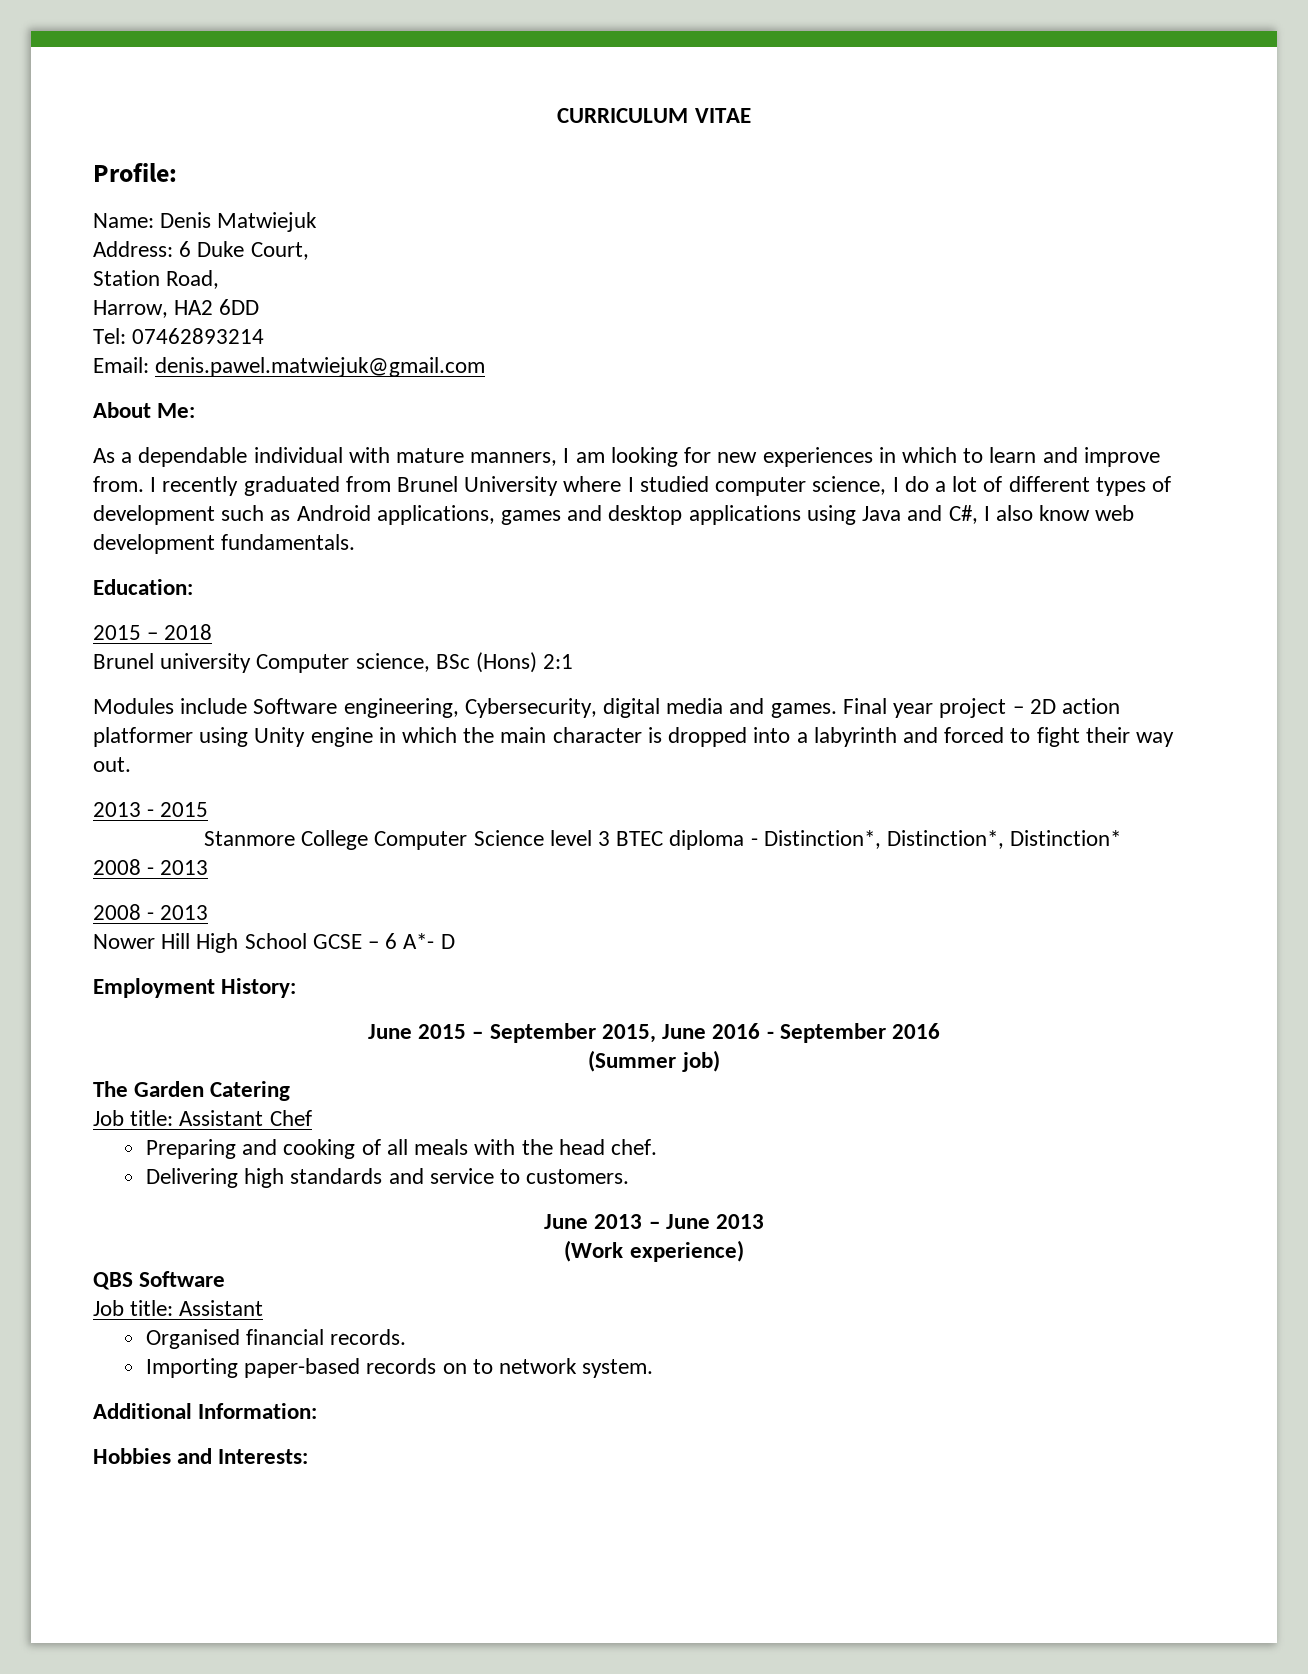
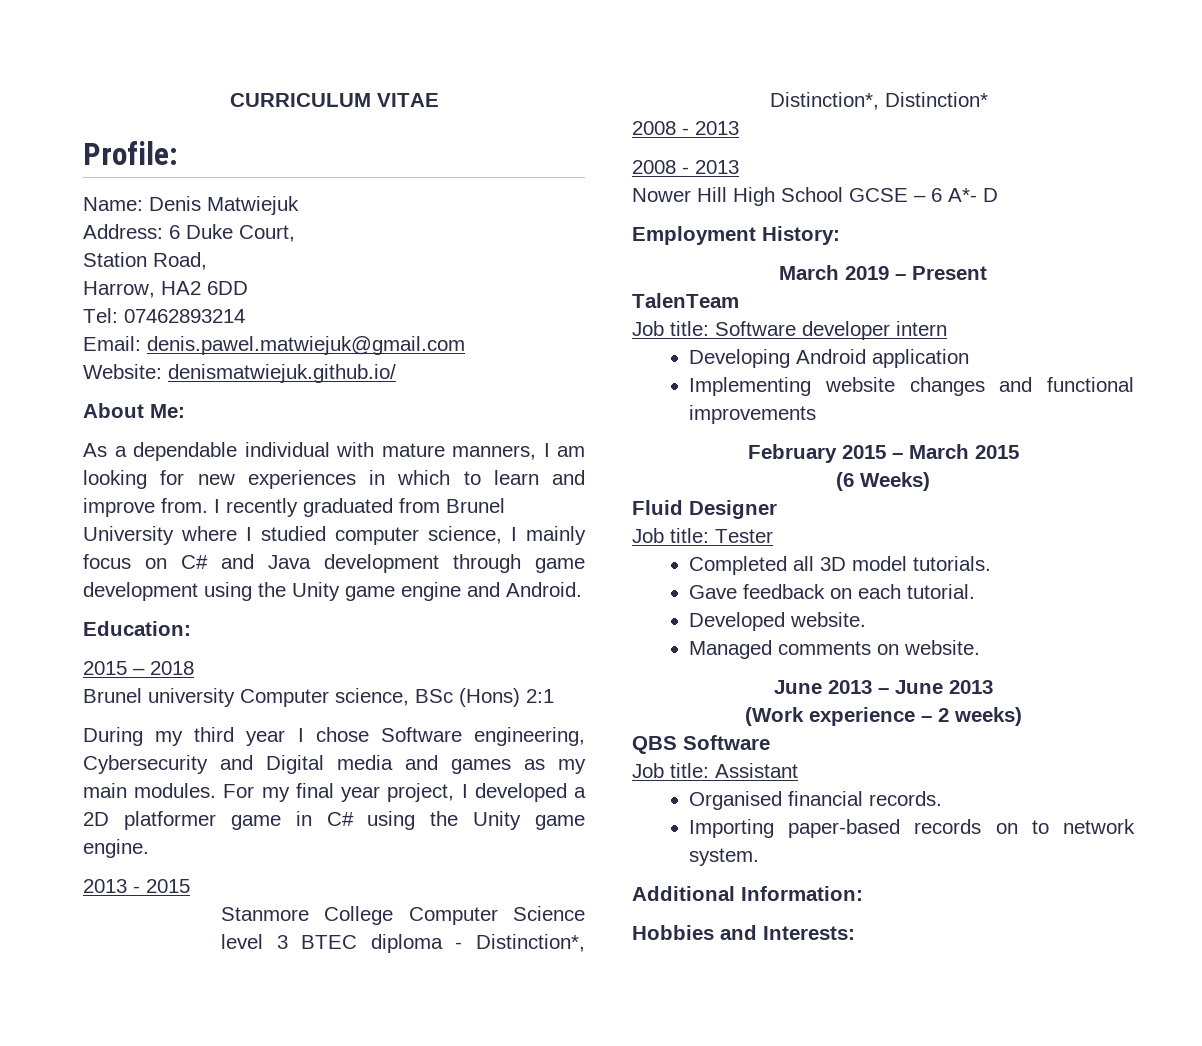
(486, 367) none -> [83,364,396,383] // Website: denismatwiejuk.github.io/
[904,476,1171,496] [93,505,1135,525] [93,534,356,554] do a lot of different types of development such as Android applications, games and desktop applications using Java and C#, I also know web development fundamentals. -> [526,526,586,545] [83,554,585,573] [83,582,582,601] mainly focus on C# and Java development through game development using the Unity game engine and Android.
[93,698,1120,718] [93,727,1174,747] [93,757,131,772] Modules include Software engineering, Cybersecurity, digital media and games. Final year project – 2D action platformer using Unity engine in which the main character is dropped into a labyrinth and forced to fight their way out. -> [83,727,585,746] [83,755,586,774] [83,783,586,802] [83,811,585,830] [83,839,149,858] During my third year I chose Software engineering, Cybersecurity and Digital media and games as my main modules. For my final year project, I developed a 2D platformer game in C# using the Unity game engine.
[368,1023,940,1043] [588,1050,720,1072] [93,1081,291,1101] [93,1110,312,1126] [146,1139,657,1159] [146,1168,630,1188] June 2015 – September 2015, June 2016 - September 2016 // (Summer job) // The Garden Catering // Job title: Assistant Chef // Preparing and cooking of all meals with the head chef. // Delivering high standards and service to customers. -> [779,265,987,280] [632,293,739,308] [632,321,947,340] [689,349,970,368] [689,377,1134,396] [689,405,817,424] [747,444,1019,463] [836,472,930,491] [632,500,777,519] [632,528,773,543] [689,556,992,575] [689,584,976,599] [689,612,867,631] [689,640,981,659] March 2019 – Present // TalenTeam // Job title: Software developer intern // Developing Android application // Implementing website changes and functional improvements // February 2015 – March 2015 // (6 Weeks) // Fluid Designer // Job title: Tester // Completed all 3D model tutorials. // Gave feedback on each tutorial. // Developed website. // Managed comments on website.
[629,1240,744,1262] experience) -> [808,707,1022,726] experience – 2 weeks)

